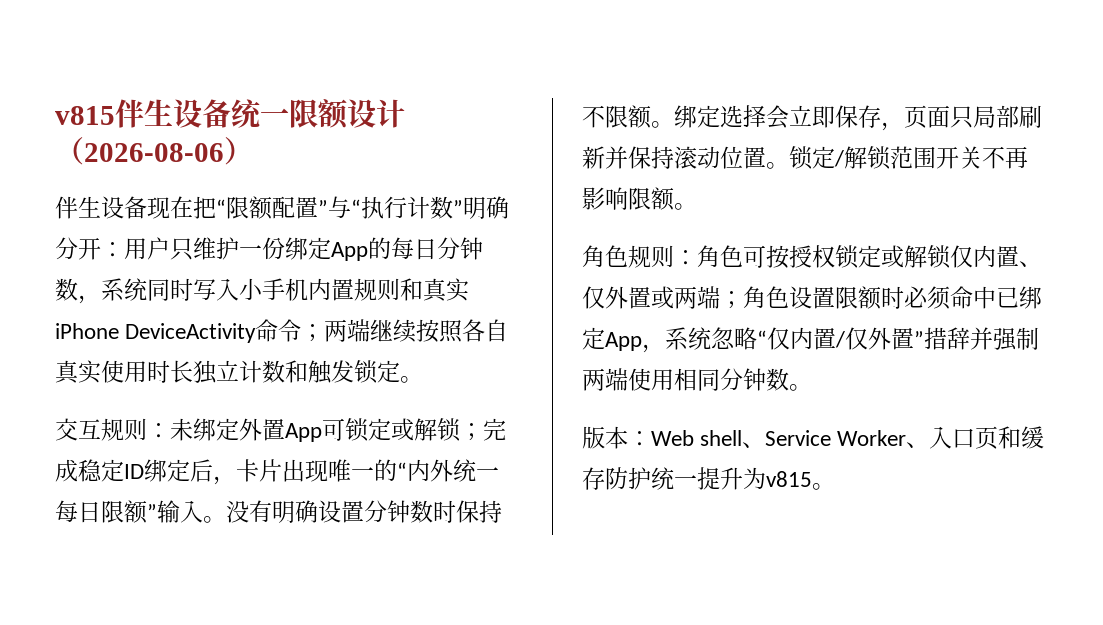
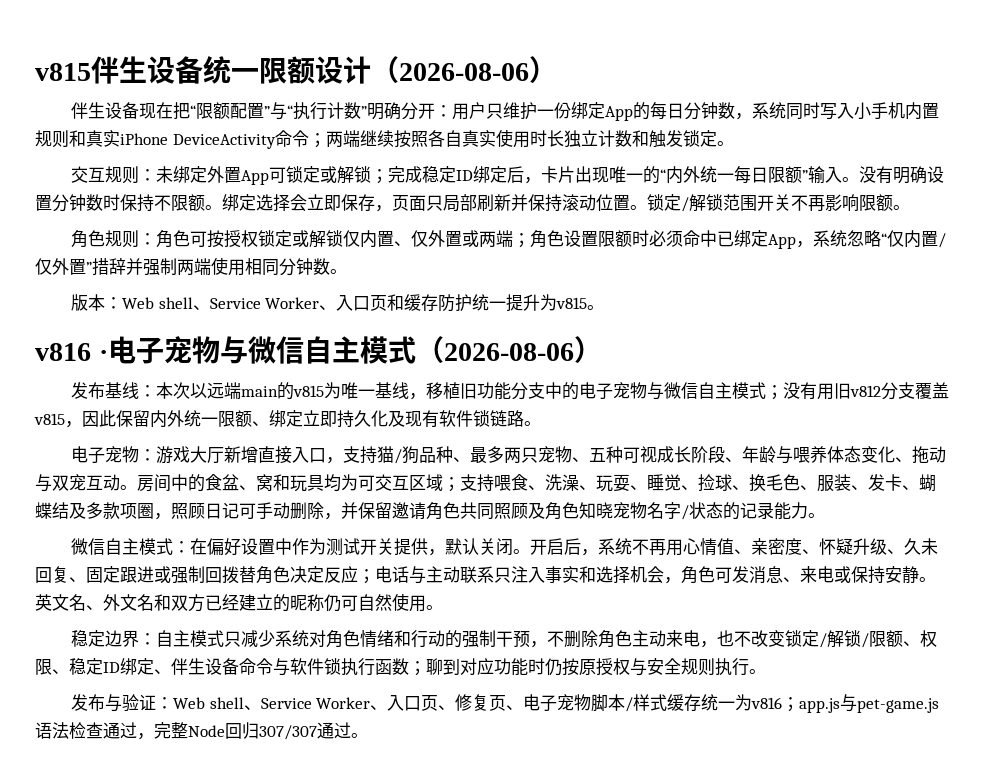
(835, 486) none -> [35,336,602,364] [71,382,950,400] [34,410,541,428] [71,446,947,464] [35,474,936,492] [35,502,825,520] [71,538,939,556] [35,566,936,584] [35,593,443,612] [71,630,938,648] [35,658,766,676] [71,694,940,713] [35,722,368,740] // v816 ·电子宠物与微信自主模式（2026-08-06） // 发布基线：本次以远端main的v815为唯一基线，移植旧功能分支中的电子宠物与微信自主模式；没有用旧v812分支覆盖v815，因此保留内外统一限额、绑定立即持久化及现有软件锁链路。 // 电子宠物：游戏大厅新增直接入口，支持猫/狗品种、最多两只宠物、五种可视成长阶段、年龄与喂养体态变化、拖动与双宠互动。房间中的食盆、窝和玩具均为可交互区域；支持喂食、洗澡、玩耍、睡觉、捡球、换毛色、服装、发卡、蝴蝶结及多款项圈，照顾日记可手动删除，并保留邀请角色共同照顾及角色知晓宠物名字/状态的记录能力。 // 微信自主模式：在偏好设置中作为测试开关提供，默认关闭。开启后，系统不再用心情值、亲密度、怀疑升级、久未回复、固定跟进或强制回拨替角色决定反应；电话与主动联系只注入事实和选择机会，角色可发消息、来电或保持安静。英文名、外文名和双方已经建立的昵称仍可自然使用。 // 稳定边界：自主模式只减少系统对角色情绪和行动的强制干预，不删除角色主动来电，也不改变锁定/解锁/限额、权限、稳定ID绑定、伴生设备命令与软件锁执行函数；聊到对应功能时仍按原授权与安全规则执行。 // 发布与验证：Web shell、Service Worker、入口页、修复页、电子宠物脚本/样式缓存统一为v816；app.js与pet-game.js语法检查通过，完整Node回归307/307通过。

